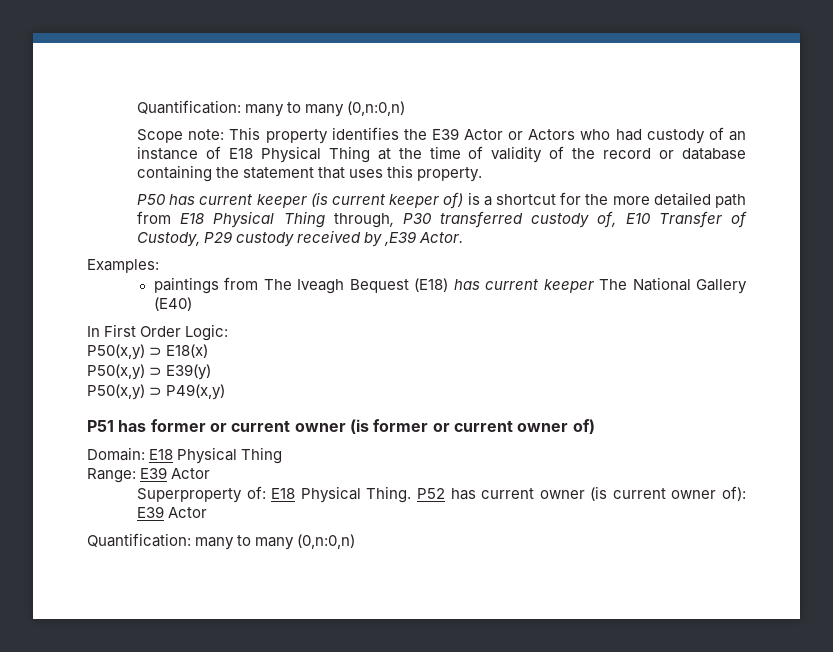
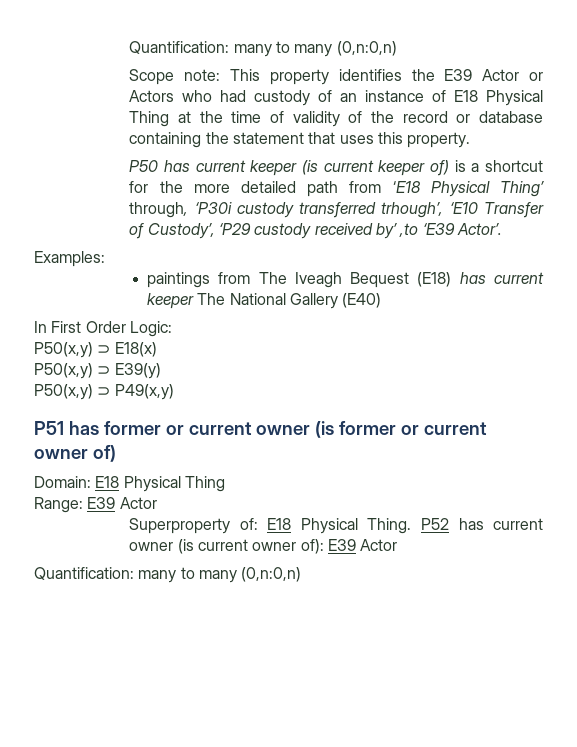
[180,211,747,228] [137,230,464,247] E18 Physical Thing through, P30 transferred custody of, E10 Transfer of Custody, P29 custody received by ,E39 Actor. -> [392,181,544,197] [129,202,545,218] [129,223,503,239] ‘E18 Physical Thing’ through, ‘P30i custody transferred trhough’, ‘E10 Transfer of Custody’, ‘P29 custody received by’ ,to ‘E39 Actor’.

